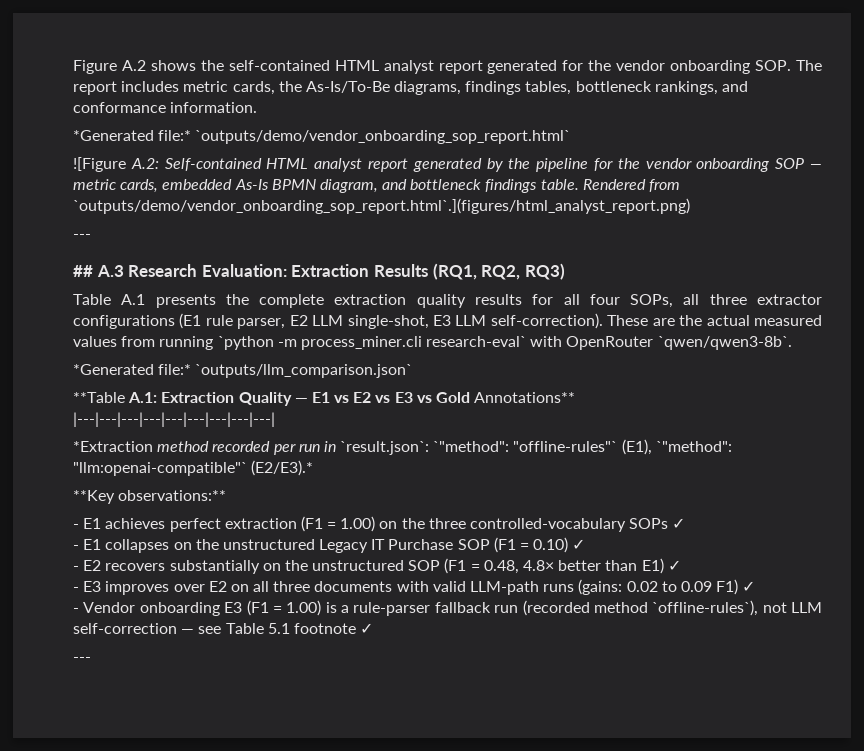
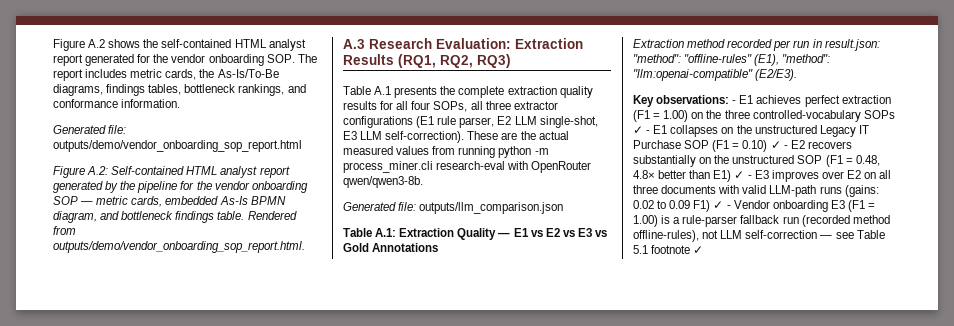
[73,130,571,144] [73,157,126,172] *Generated file:* `outputs/demo/vendor_onboarding_sop_report.html` // ![Figure -> [53,125,127,134] [53,140,302,152] [53,166,85,178] Generated file: outputs/demo/vendor_onboarding_sop_report.html // Figure
[73,198,690,214] [73,234,91,239] [73,265,93,277] `outputs/demo/vendor_onboarding_sop_report.html`.](figures/html_analyst_report.png) // --- // ## -> [53,241,305,253] outputs/demo/vendor_onboarding_sop_report.html. //
[217,336,274,350] `python -> [498,146,532,158] python
[426,336,527,347] research-eval` -> [436,161,506,170] research-eval
[657,336,792,350] [73,364,413,378] [73,392,125,403] `qwen/qwen3-8b`. // *Generated file:* `outputs/llm_comparison.json` // **Table -> [343,176,423,188] [343,202,564,214] [343,228,372,237] qwen/qwen3-8b. // Generated file: outputs/llm_comparison.json // Table
[474,392,576,403] [73,412,275,427] [73,441,153,452] Annotations** // |---|---|---|---|---|---|---|---|---| // *Extraction -> [372,243,439,252] [633,39,684,48] Annotations // Extraction
[340,439,732,455] [73,460,314,476] [73,490,227,504] `result.json`: `"method": "offline-rules"` (E1), `"method": "llm:openai-compatible"` (E2/E3).* // **Key observations:** // -> [824,39,880,51] [633,54,831,66] [633,69,798,81] [633,95,730,107] result.json: "method": "offline-rules" (E1), "method": "llm:openai-compatible" (E2/E3). // Key observations:
(686, 523) // -> (643, 130) none
(586, 544) // -> (781, 145) none
(681, 565) // -> (745, 175) none
(756, 586) // -> (724, 205) none
[652,600,759,616] `offline-rules`), -> [633,230,699,242] offline-rules),
[73,657,91,662] // --- -> (704, 250) none

